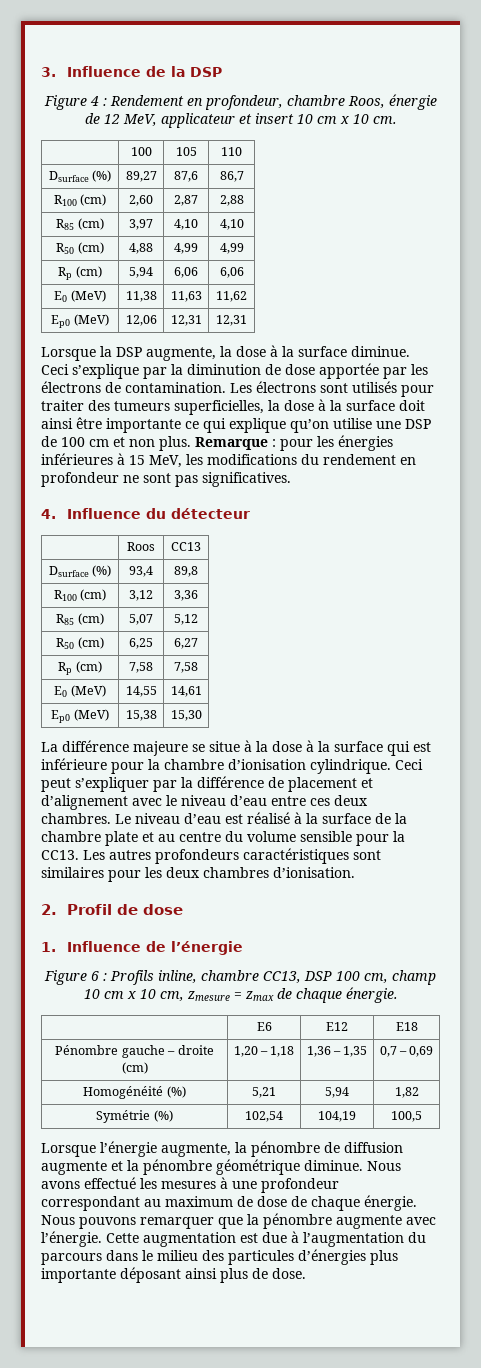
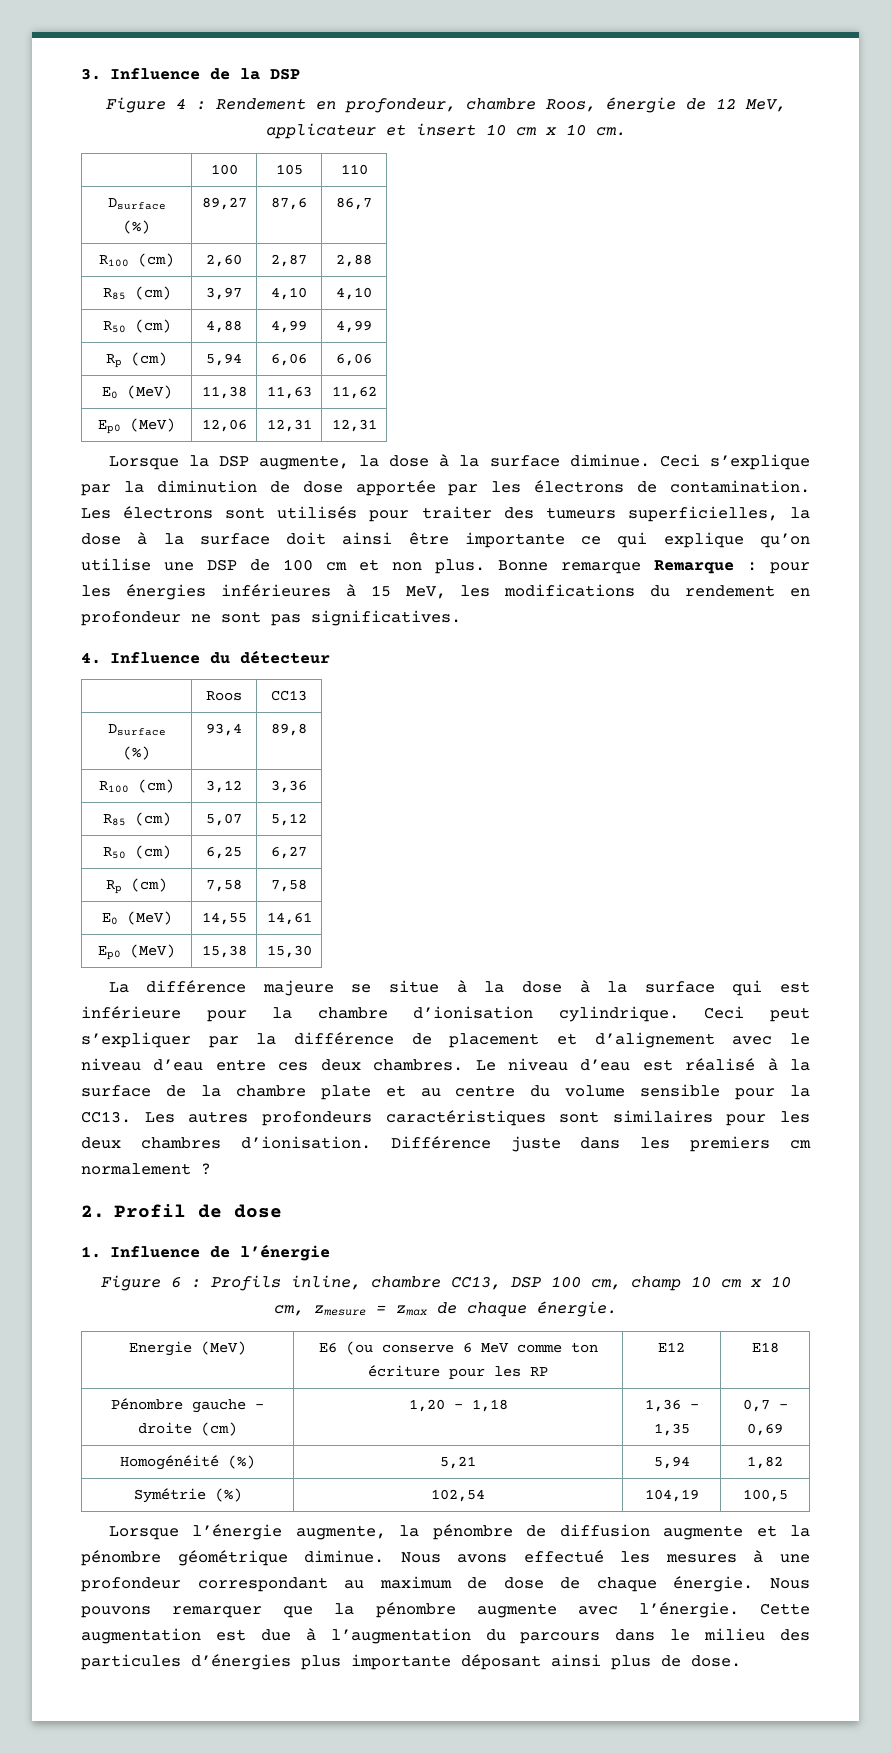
(191, 443) none -> [498,560,641,574] Bonne remarque
(355, 872) none -> [390,1136,811,1152] [81,1163,211,1175] Différence juste dans les premiers cm normalement ?
(398, 995) none -> [129,1341,246,1356] Energie (MeV)
(272, 1026) none -> [345,1341,598,1355] [368,1365,548,1379] (ou conserve 6 MeV comme ton écriture pour les RP

